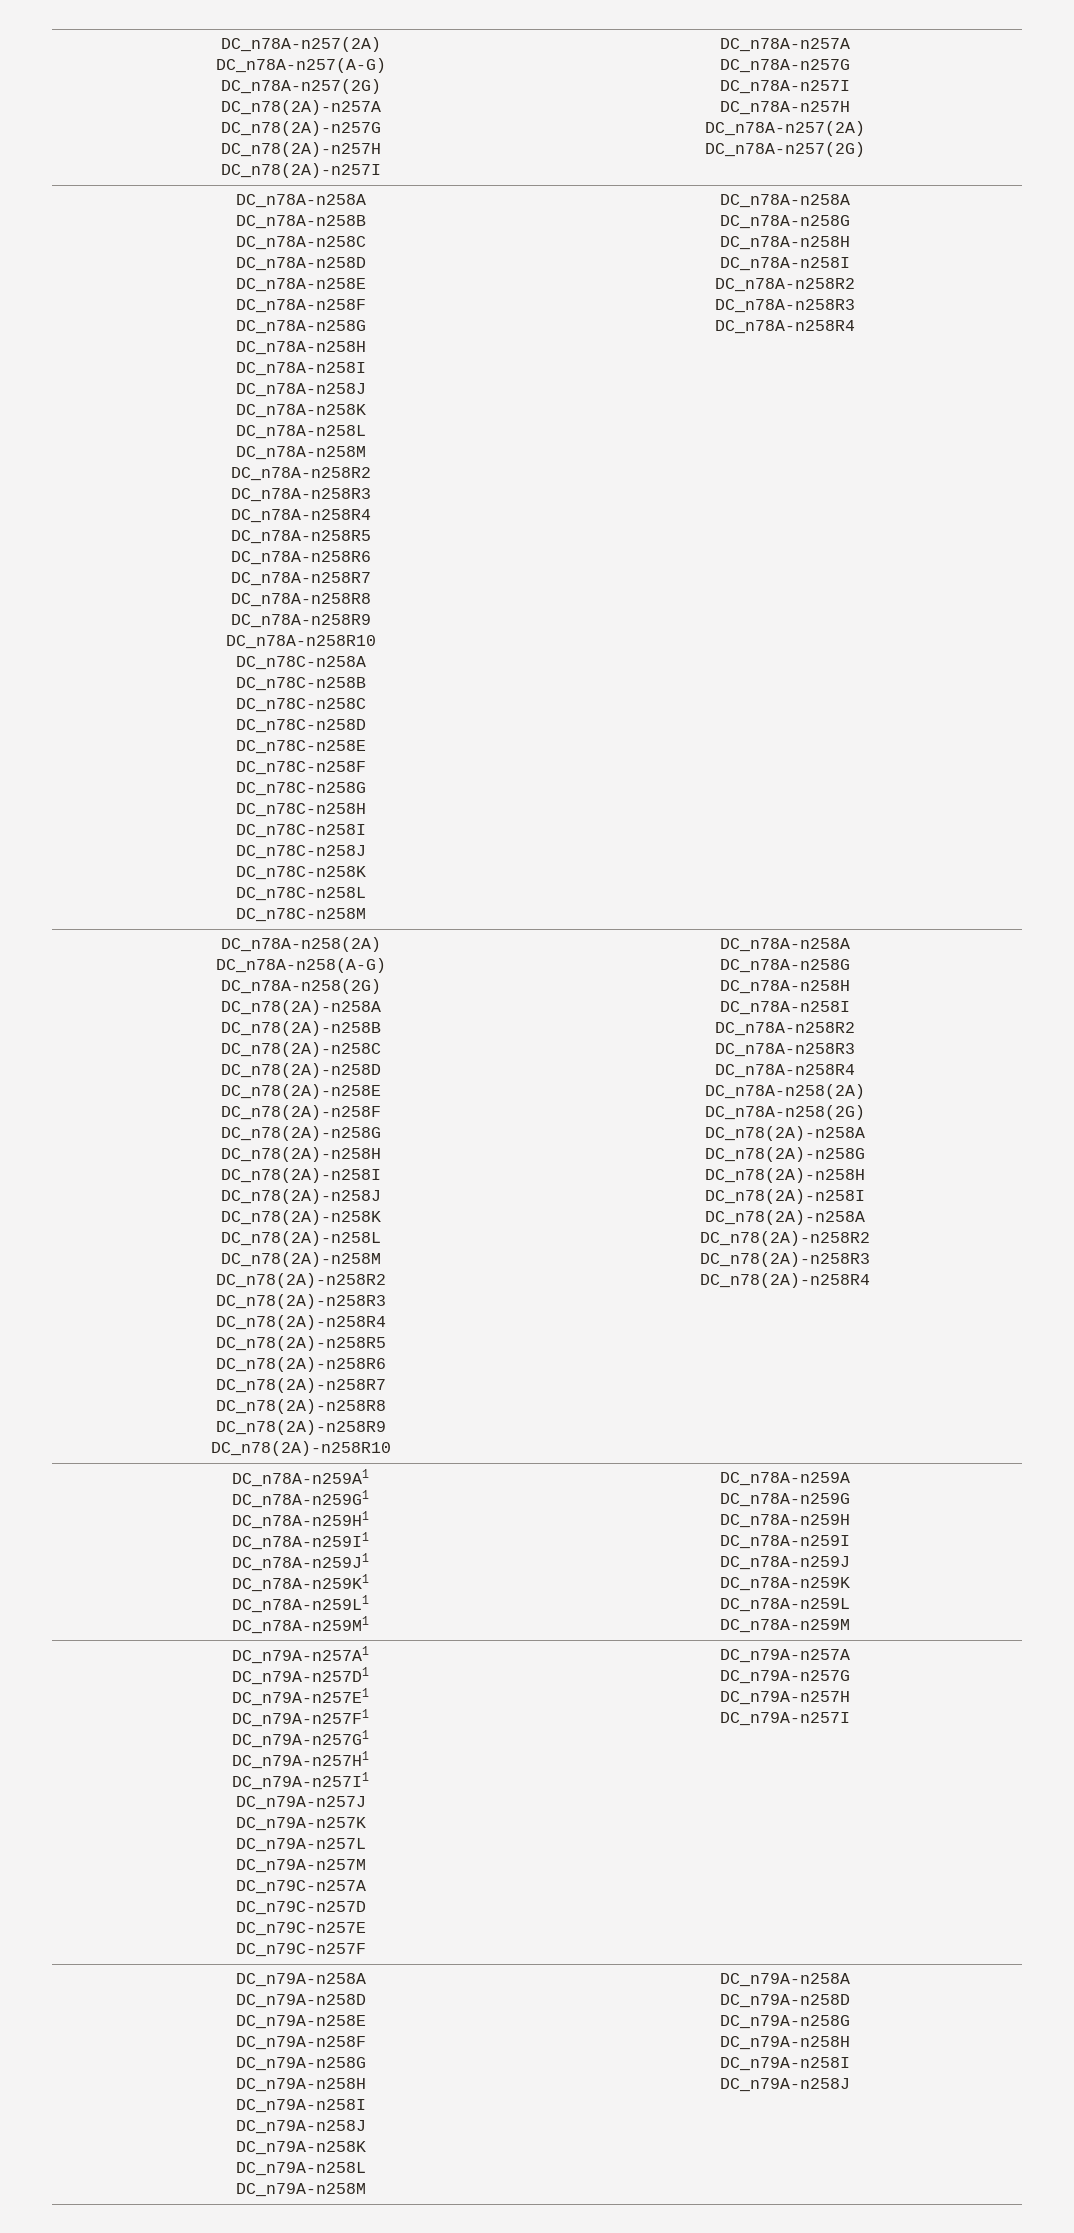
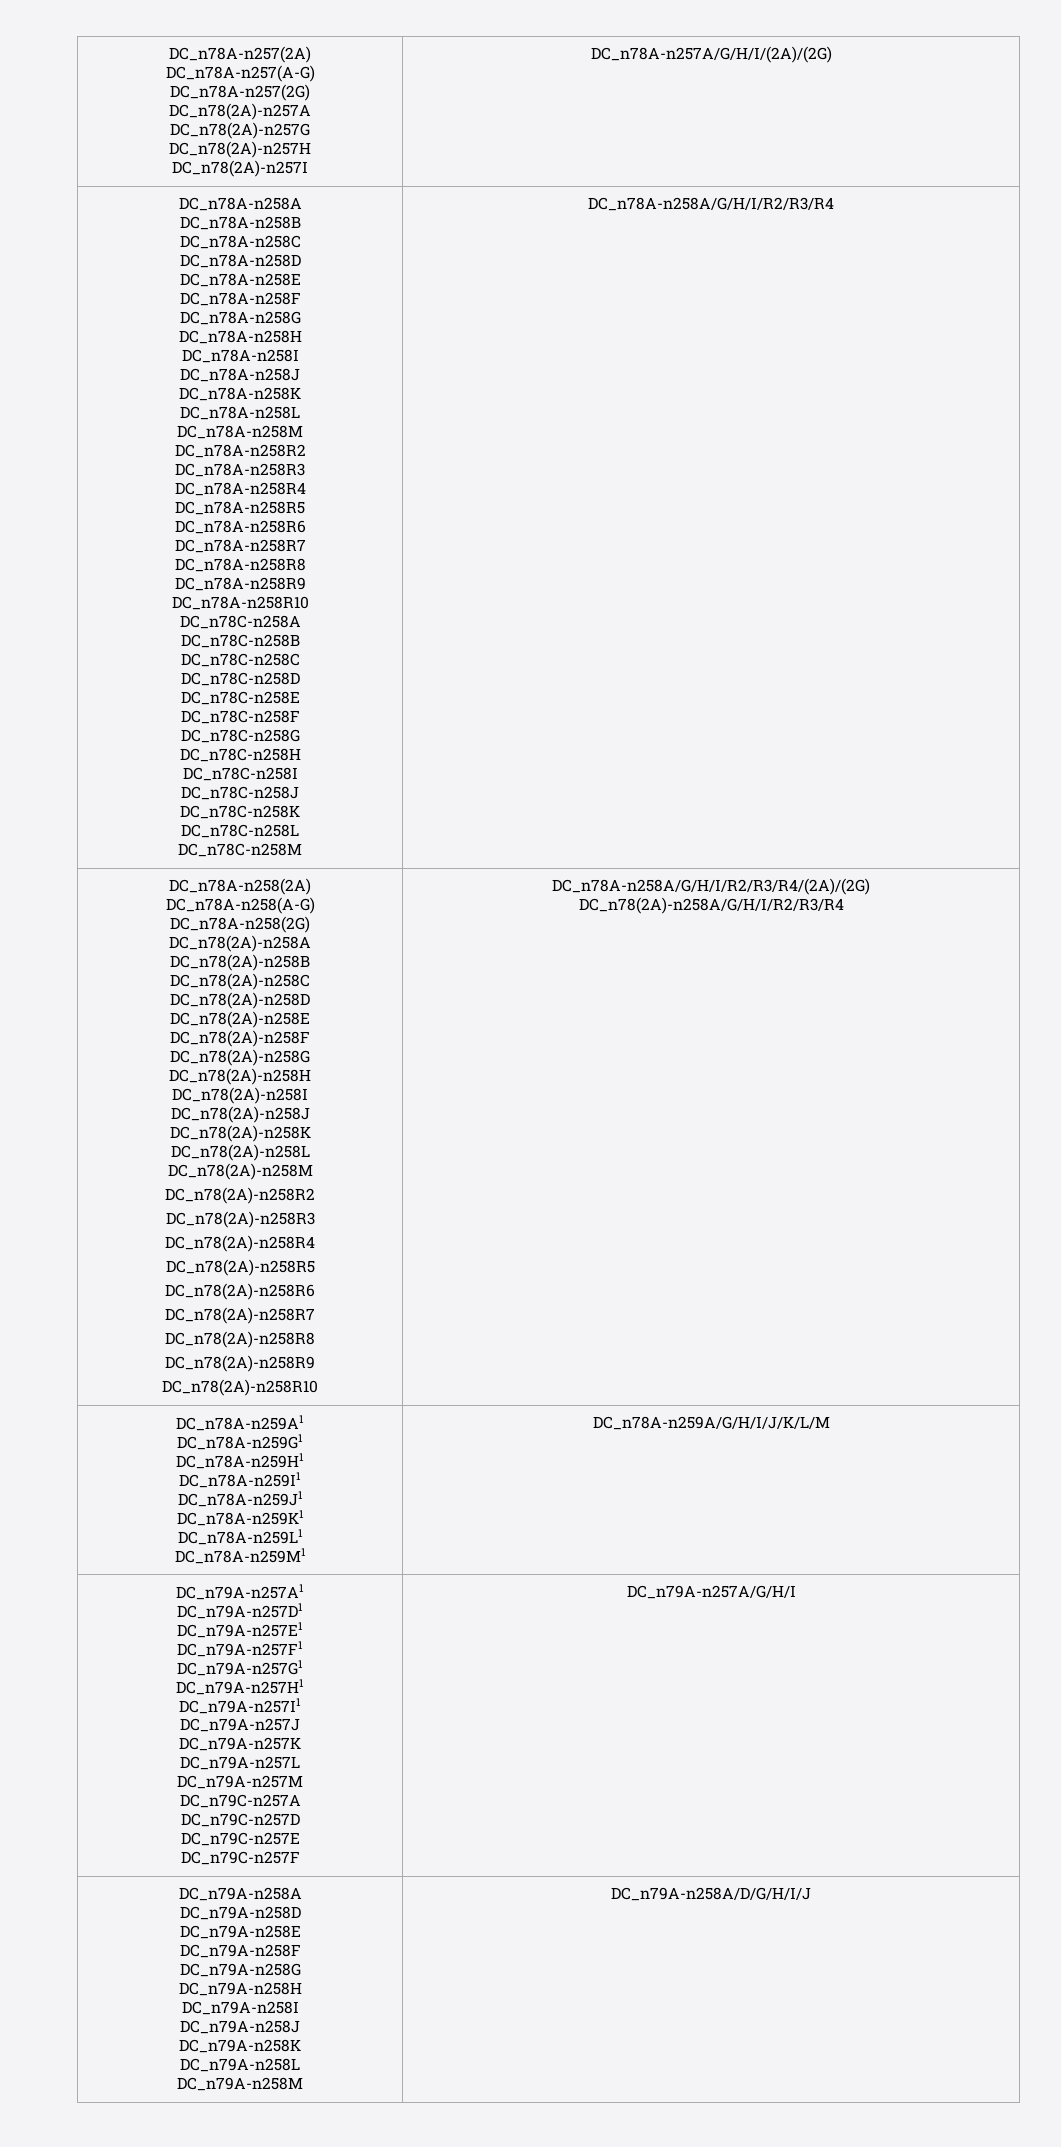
[720,38,850,52] [720,59,850,73] [720,80,850,94] [720,101,850,115] [705,121,865,136] [705,142,865,157] DC_n78A-n257A // DC_n78A-n257G // DC_n78A-n257I // DC_n78A-n257H // DC_n78A-n257(2A) // DC_n78A-n257(2G) -> [590,46,832,63] DC_n78A-n257A/G/H/I/(2A)/(2G)
[720,194,850,208] [720,215,850,229] [720,236,850,250] [720,257,850,271] [715,278,855,292] [715,299,855,313] [715,320,855,334] DC_n78A-n258A // DC_n78A-n258G // DC_n78A-n258H // DC_n78A-n258I // DC_n78A-n258R2 // DC_n78A-n258R3 // DC_n78A-n258R4 -> [588,197,834,211] DC_n78A-n258A/G/H/I/R2/R3/R4
[720,938,850,952] [720,959,850,973] [720,980,850,994] [720,1001,850,1015] [715,1022,855,1036] [715,1043,855,1057] [715,1064,855,1078] [705,1084,865,1099] [705,1105,865,1120] [705,1126,865,1141] [705,1147,865,1162] [705,1168,865,1183] [705,1189,865,1204] [705,1210,865,1225] [700,1231,870,1246] [700,1252,870,1267] [700,1273,870,1288] DC_n78A-n258A // DC_n78A-n258G // DC_n78A-n258H // DC_n78A-n258I // DC_n78A-n258R2 // DC_n78A-n258R3 // DC_n78A-n258R4 // DC_n78A-n258(2A) // DC_n78A-n258(2G) // DC_n78(2A)-n258A // DC_n78(2A)-n258G // DC_n78(2A)-n258H // DC_n78(2A)-n258I // DC_n78(2A)-n258A // DC_n78(2A)-n258R2 // DC_n78(2A)-n258R3 // DC_n78(2A)-n258R4 -> [552,878,870,895] [578,897,844,914] DC_n78A-n258A/G/H/I/R2/R3/R4/(2A)/(2G) // DC_n78(2A)-n258A/G/H/I/R2/R3/R4
[720,1472,850,1486] [720,1493,850,1507] [720,1514,850,1528] [720,1535,850,1549] [720,1556,850,1570] [720,1577,850,1591] [720,1598,850,1612] [720,1619,850,1633] DC_n78A-n259A // DC_n78A-n259G // DC_n78A-n259H // DC_n78A-n259I // DC_n78A-n259J // DC_n78A-n259K // DC_n78A-n259L // DC_n78A-n259M -> [592,1416,830,1430] DC_n78A-n259A/G/H/I/J/K/L/M
[720,1649,850,1663] [720,1670,850,1684] [720,1691,850,1705] [720,1712,850,1726] DC_n79A-n257A // DC_n79A-n257G // DC_n79A-n257H // DC_n79A-n257I -> [626,1585,796,1599] DC_n79A-n257A/G/H/I
[720,1973,850,1987] [720,1994,850,2008] [720,2015,850,2029] [720,2036,850,2050] [720,2057,850,2071] [720,2078,850,2092] DC_n79A-n258A // DC_n79A-n258D // DC_n79A-n258G // DC_n79A-n258H // DC_n79A-n258I // DC_n79A-n258J -> [611,1887,812,1901] DC_n79A-n258A/D/G/H/I/J

